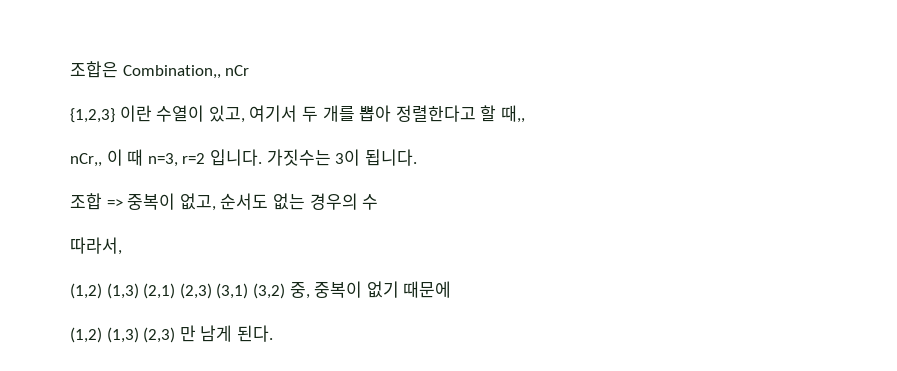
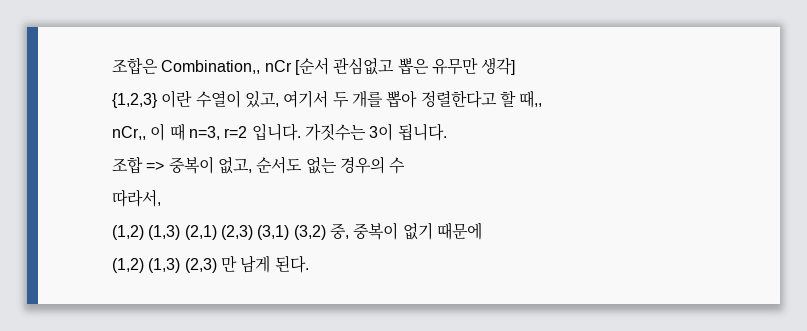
(250, 70) none -> [294,57,516,75] [순서 관심없고 뽑은 유무만 생각]

